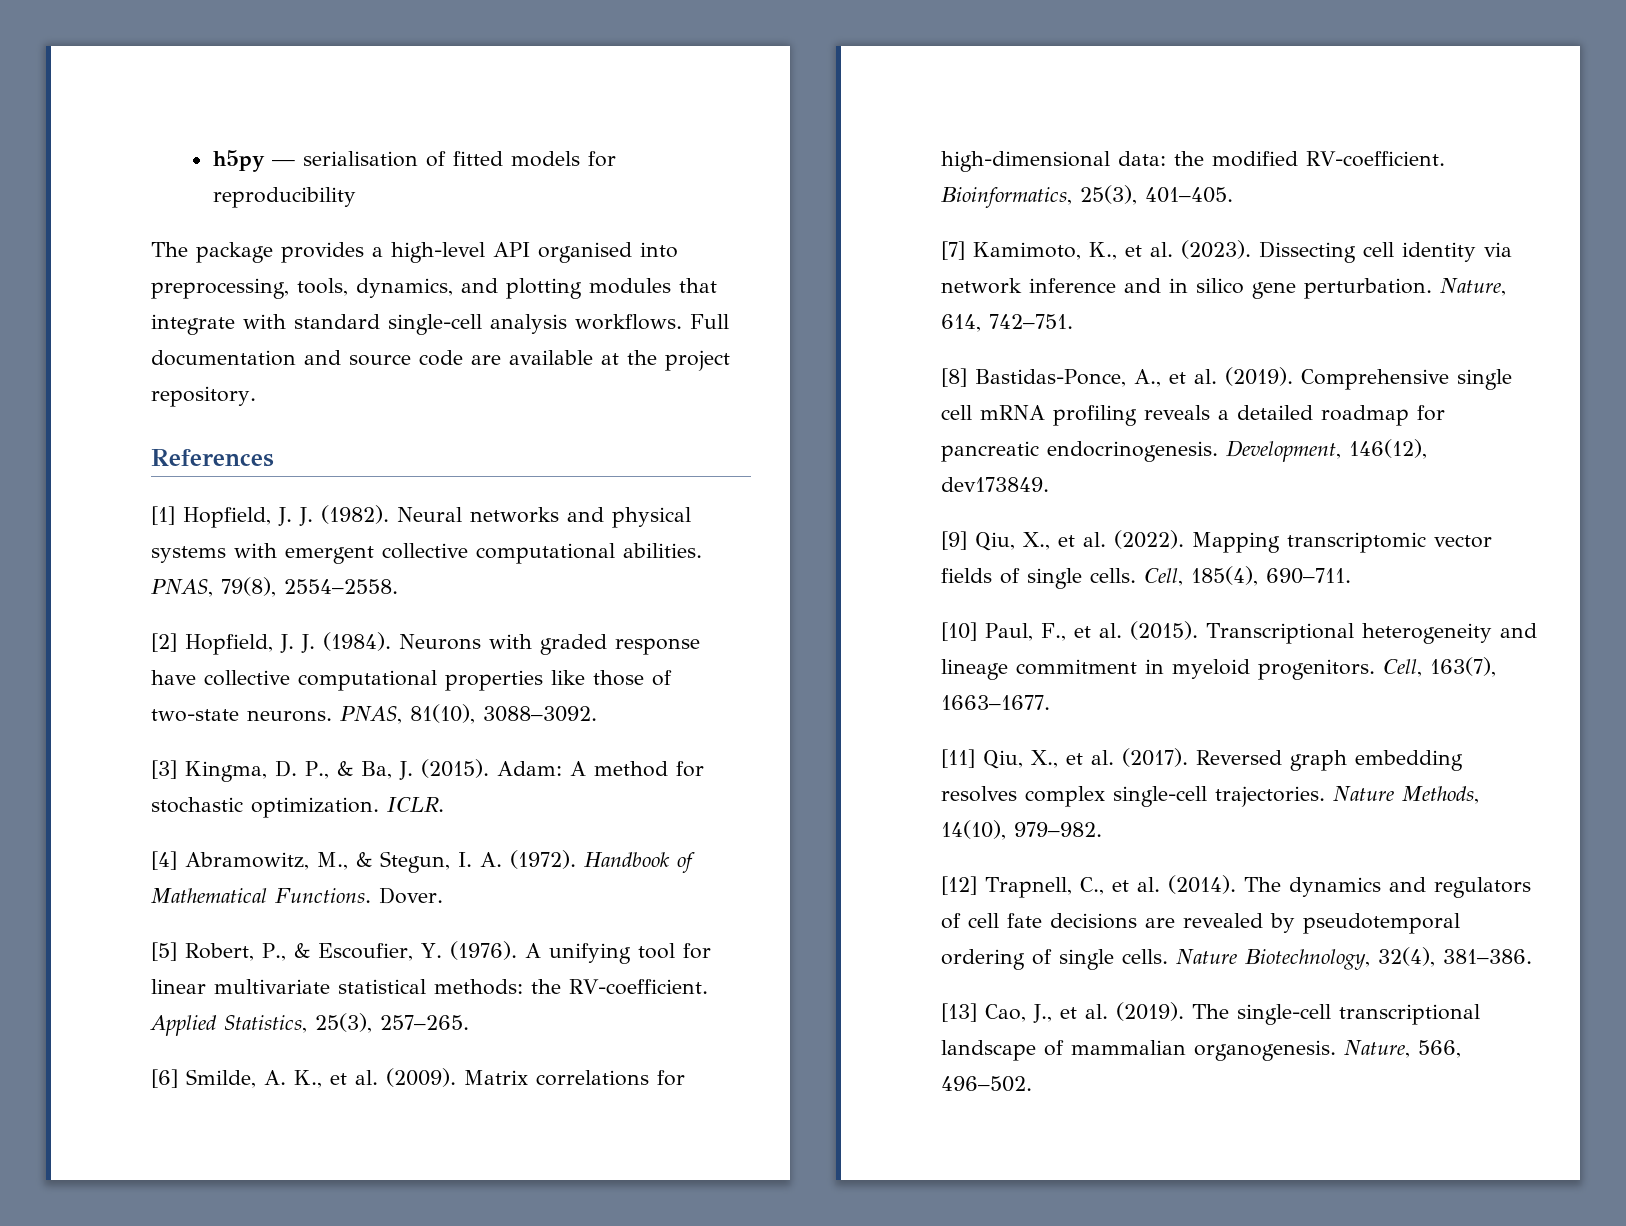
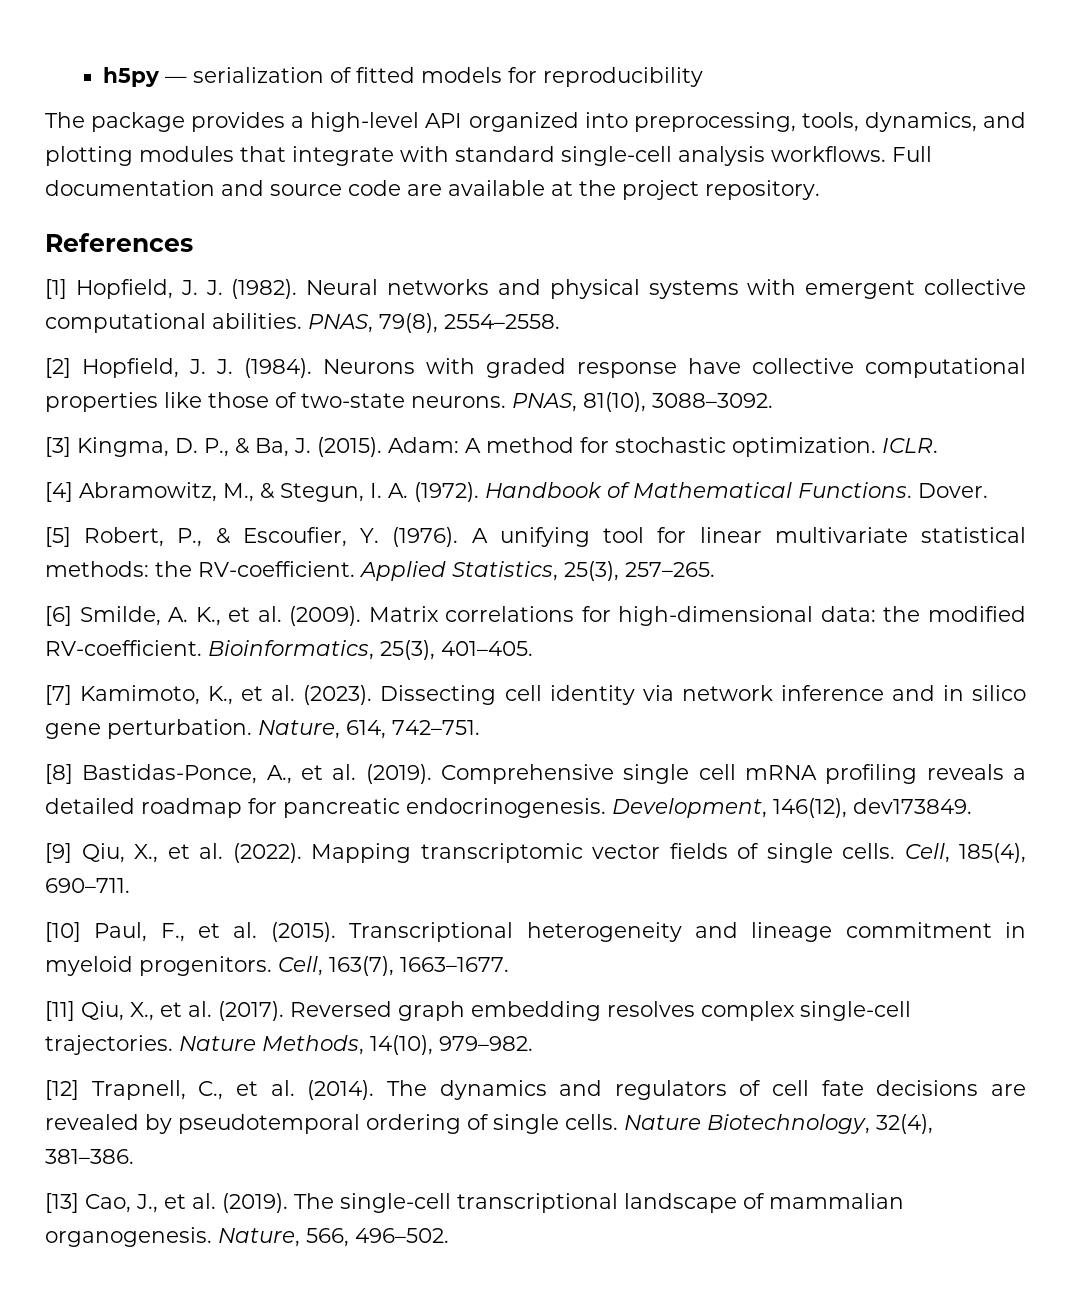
[302,151,418,167] serialisation -> [193,67,325,83] serialization
[538,242,632,263] organised -> [468,112,579,132] organized

